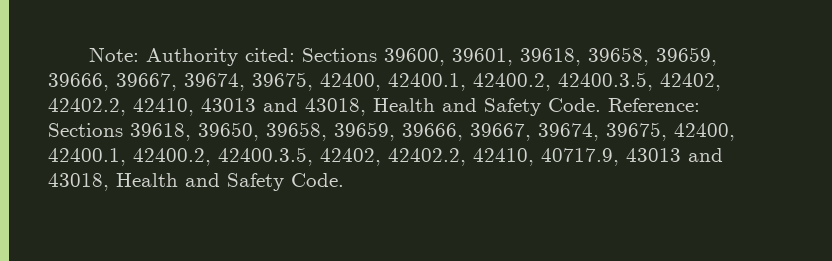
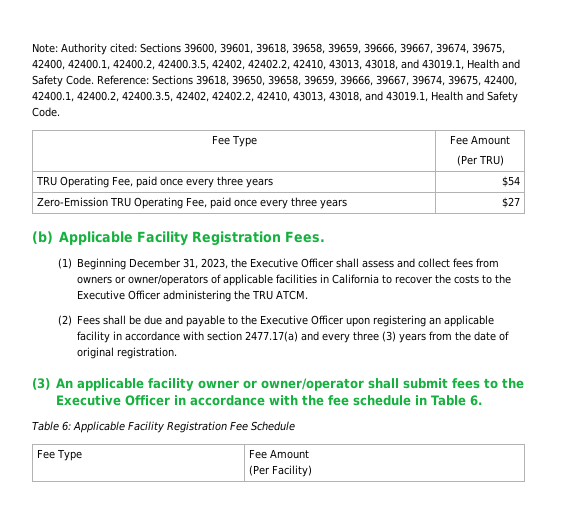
[201,98,366,116] 43013 and 43018, -> [329,59,464,70] 43013, 43018, and 43019.1,
[541,148,723,166] [48,173,344,191] 40717.9, 43013 and 43018, Health and Safety Code. -> [293,91,518,103] [32,107,60,117] [211,135,257,147] [450,135,510,145] [456,155,504,166] [35,176,273,188] [502,176,521,187] [36,197,347,209] [502,197,521,208] [32,231,325,246] [57,258,500,270] [77,274,512,286] [77,290,309,302] [57,315,495,327] [77,331,510,343] [77,347,178,359] [32,378,524,391] [55,395,483,406] [32,421,295,433] [36,449,82,461] [248,449,309,459] [248,465,312,477] 43013, 43018, and 43019.1, Health and Safety Code. // Fee Type | Fee Amount // (Per TRU) // TRU Operating Fee, paid once every three years | $54 // Zero-Emission TRU Operating Fee, paid once every three years | $27 // (b) Applicable Facility Registration Fees. // (1) Beginning December 31, 2023, the Executive Officer shall assess and collect fees from owners or owner/operators of applicable facilities in California to recover the costs to the Executive Officer administering the TRU ATCM. // (2) Fees shall be due and payable to the Executive Officer upon registering an applicable facility in accordance with section 2477.17(a) and every three (3) years from the date of original registration. // (3) An applicable facility owner or owner/operator shall submit fees to the Executive Officer in accordance with the fee schedule in Table 6. // Table 6: Applicable Facility Registration Fee Schedule // Fee Type | Fee Amount // (Per Facility)

